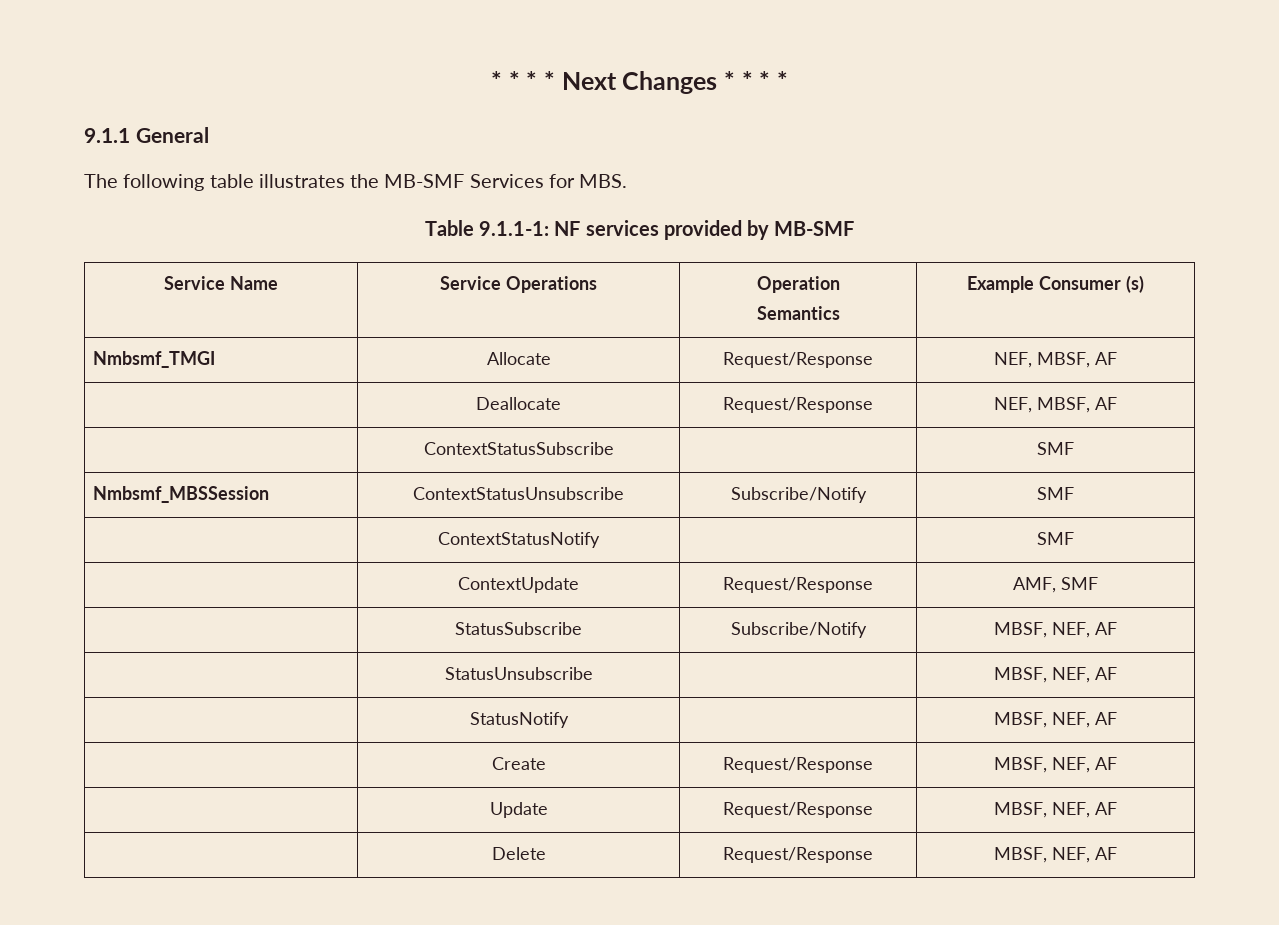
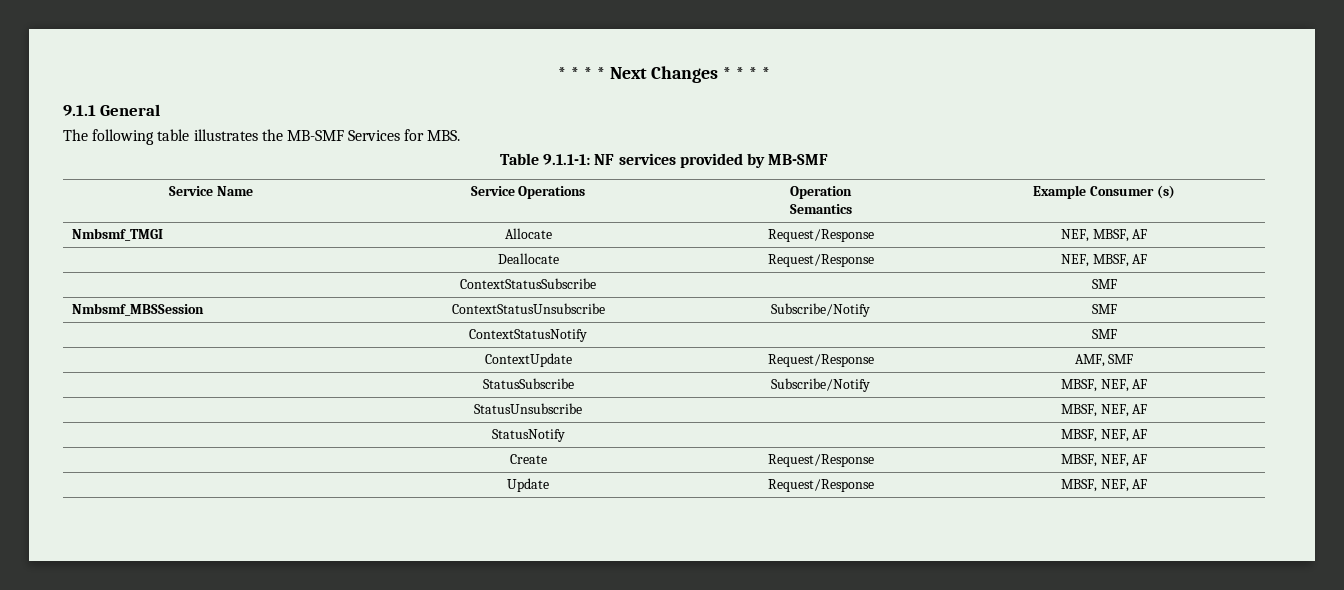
[491,847,546,860] [723,847,873,863] [994,847,1117,863] // | Delete | Request/Response | MBSF, NEF, AF -> (1148, 484) none

